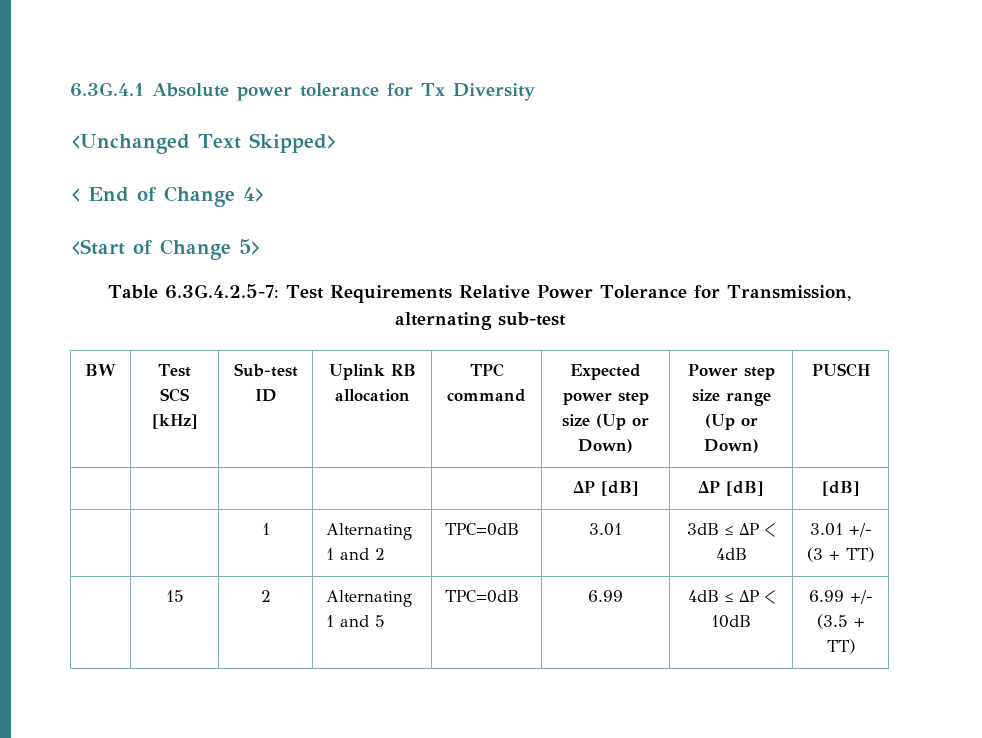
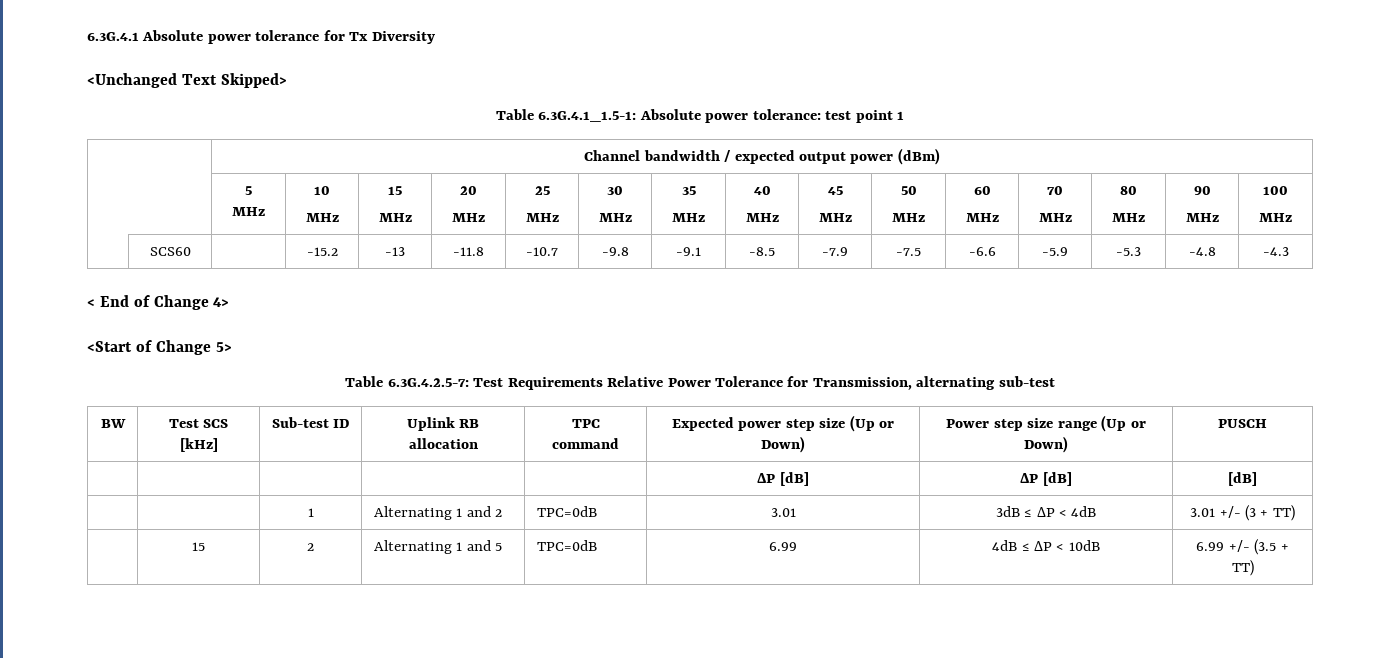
(337, 143) none -> [495,109,905,123] [584,148,940,165] [245,186,252,195] [232,207,265,216] [314,186,330,195] [305,213,339,222] [388,186,402,195] [378,213,412,222] [460,186,477,195] [452,213,485,222] [534,186,550,195] [525,213,559,222] [607,186,623,195] [598,213,632,222] [681,186,696,195] [672,213,705,222] [753,186,771,195] [745,213,779,222] [827,186,843,195] [818,213,852,222] [900,186,917,195] [892,213,925,222] [973,186,991,195] [965,213,999,222] [1047,186,1063,195] [1038,213,1072,222] [1120,186,1137,195] [1112,213,1145,222] [1193,186,1211,195] [1185,213,1219,222] [1263,186,1288,195] [1259,213,1292,222] [149,247,191,256] [306,247,338,256] [385,247,405,256] [453,247,484,256] [526,247,558,256] [601,247,629,256] [676,247,701,256] [749,247,775,256] [822,247,848,256] [896,248,921,256] [968,247,996,256] [1042,247,1068,256] [1116,247,1141,256] [1188,247,1216,256] [1262,247,1289,256] // Table 6.3G.4.1_1.5-1: Absolute power tolerance: test point 1 // | Channel bandwidth / expected output power (dBm) // | 5 // MHz | 10 // MHz | 15 // MHz | 20 // MHz | 25 // MHz | 30 // MHz | 35 // MHz | 40 // MHz | 45 // MHz | 50 // MHz | 60 // MHz | 70 // MHz | 80 // MHz | 90 // MHz | 100 // MHz // | SCS60 | | -15.2 | -13 | -11.8 | -10.7 | -9.8 | -9.1 | -8.5 | -7.9 | -7.5 | -6.6 | -5.9 | -5.3 | -4.8 | -4.3

